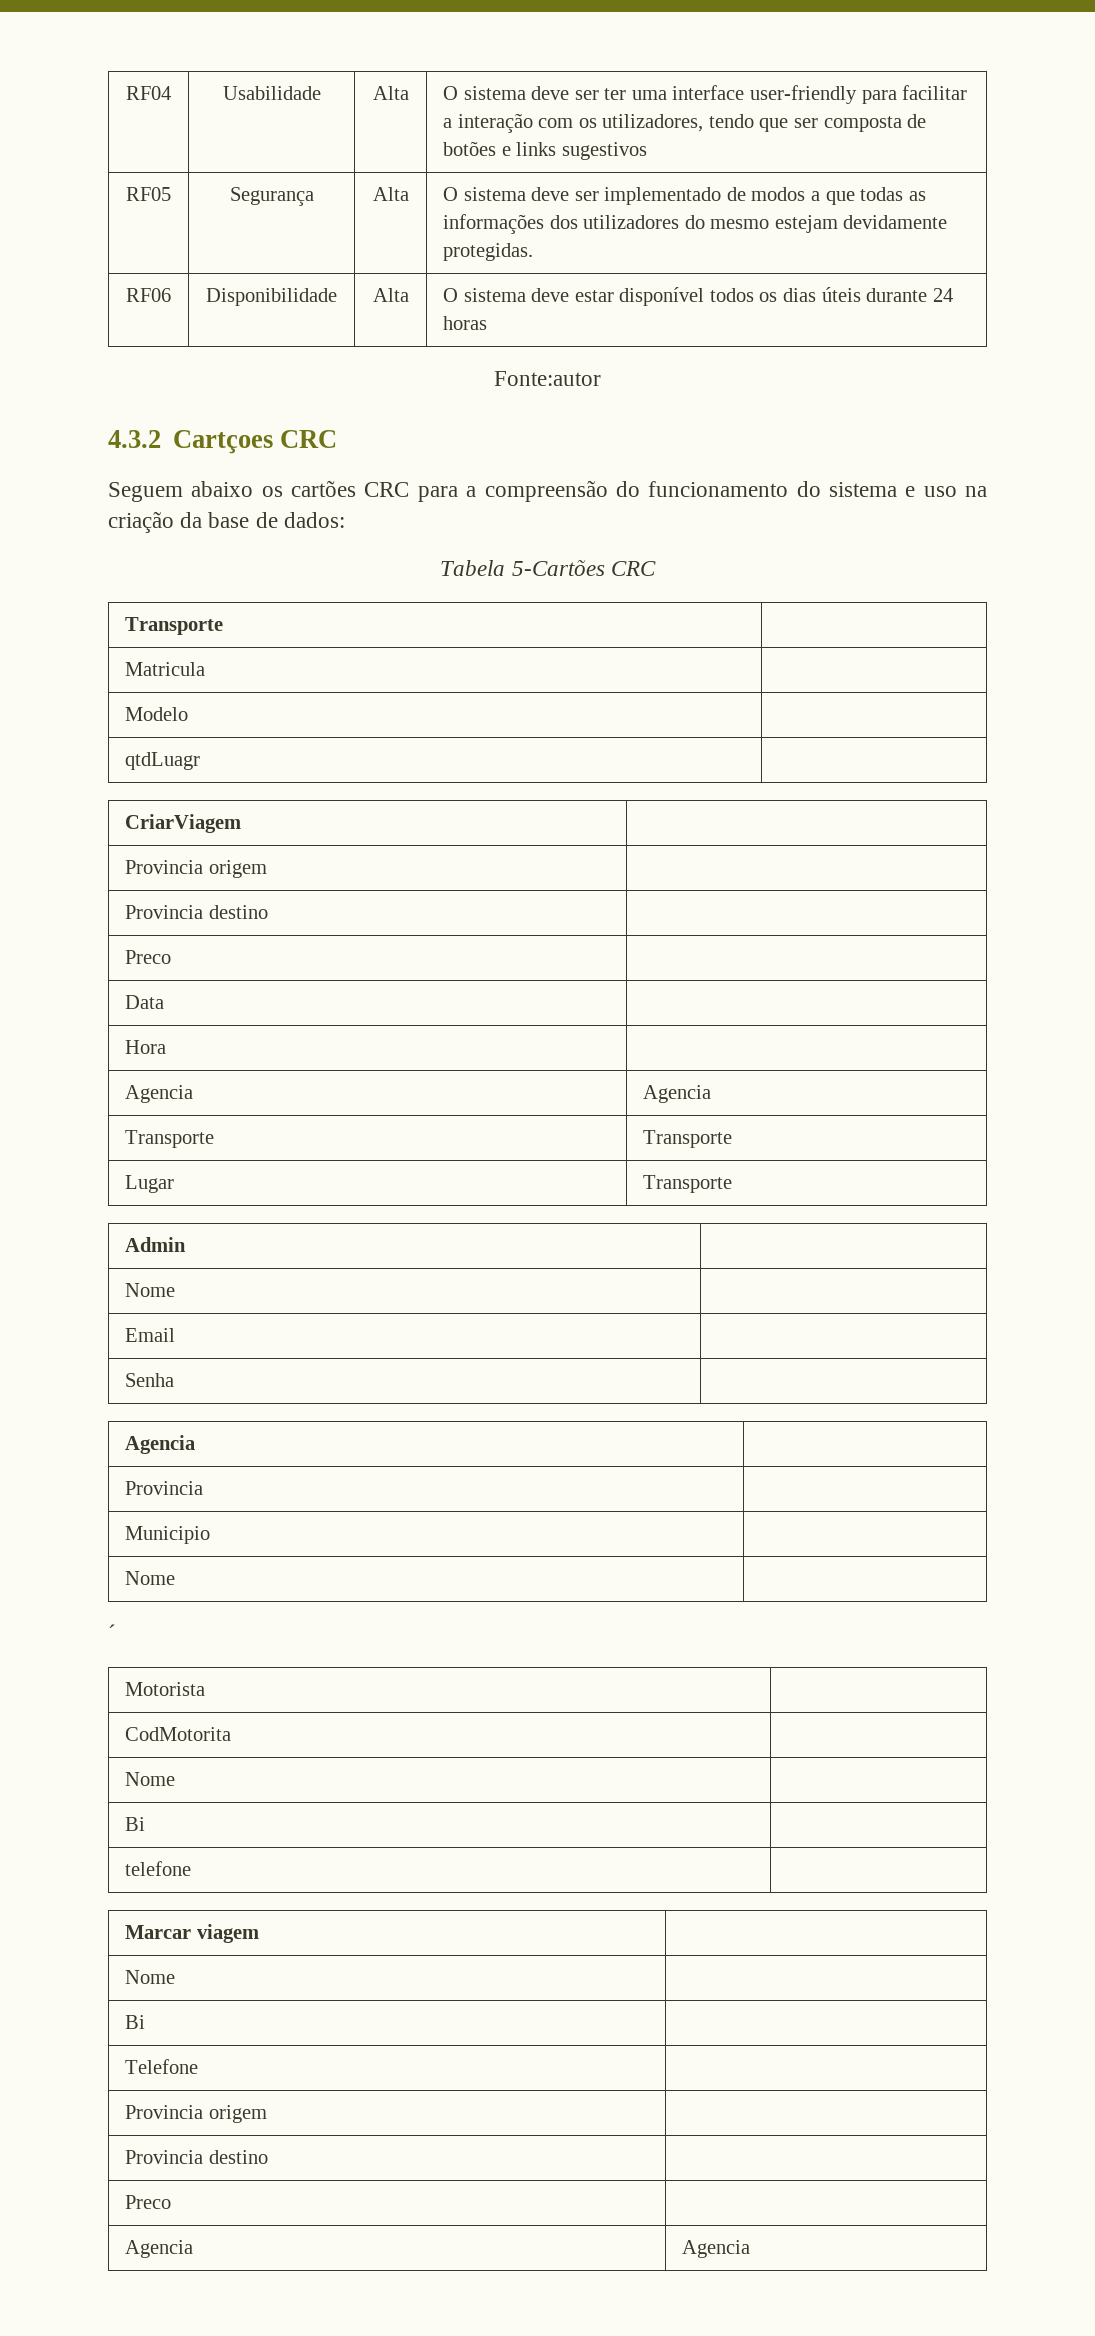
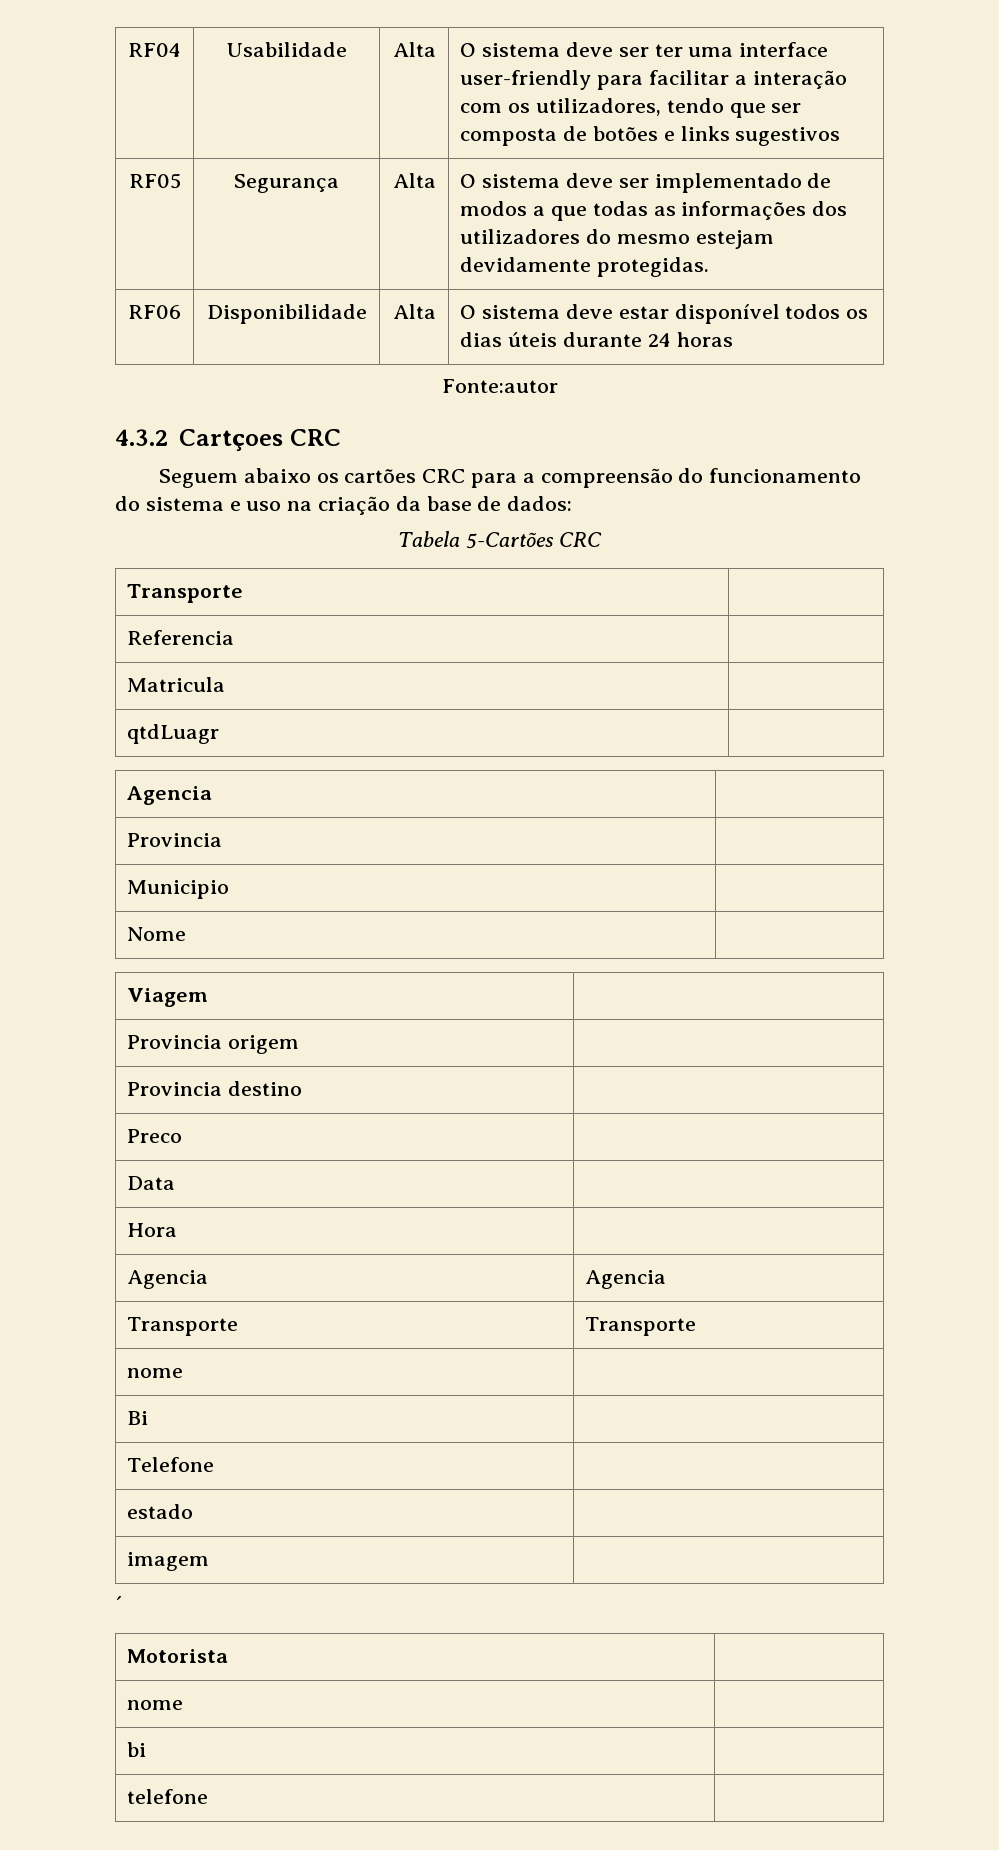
[125,662,206,676] [125,707,189,721] Matricula | // Modelo -> [127,630,235,645] [127,677,226,692] Referencia | // Matricula
[125,814,242,833] CriarViagem -> [127,786,213,805] [127,833,223,847] [127,880,230,899] [127,927,187,941] [127,988,209,1007] Agencia | // Provincia | // Municipio | // Nome | // Viagem
[125,1175,175,1193] [643,1175,733,1193] [125,1237,187,1252] [125,1283,176,1297] [125,1328,176,1342] [125,1373,175,1387] [125,1435,196,1454] [125,1481,204,1495] [125,1526,211,1544] [125,1571,176,1585] [108,1624,116,1641] [125,1682,206,1696] [125,1727,232,1741] [125,1772,176,1786] [125,1817,146,1831] [125,1861,192,1876] [125,1924,259,1943] [125,1970,176,1984] [125,2015,146,2029] [125,2059,199,2074] [125,2105,267,2123] [125,2150,268,2164] [125,2195,172,2209] [125,2240,194,2258] [682,2240,751,2258] Lugar | Transporte // Admin | // Nome | // Email | // Senha | // Agencia | // Provincia | // Municipio | // Nome | // ´ // Motorista | // CodMotorita | // Nome | // Bi | // telefone | // Marcar viagem | // Nome | // Bi | // Telefone | // Provincia origem | // Provincia destino | // Preco | // Agencia | Agencia -> [127,1368,184,1378] [127,1411,149,1425] [127,1457,215,1472] [127,1504,194,1519] [127,1552,210,1571] [115,1596,122,1612] [127,1649,229,1663] [127,1700,184,1710] [127,1742,147,1757] [127,1789,209,1804] nome | // Bi | // Telefone | // estado | // imagem | // ´ // Motorista | // nome | // bi | // telefone |

